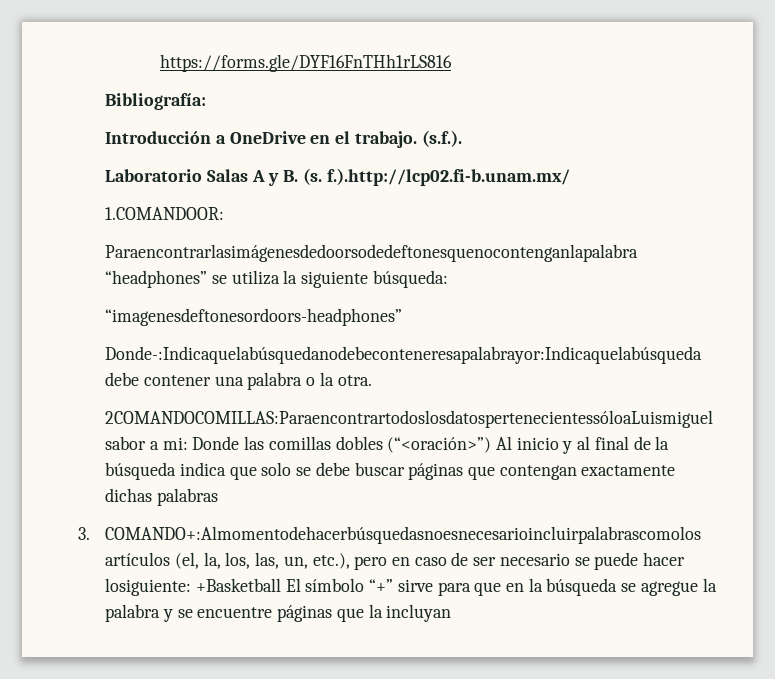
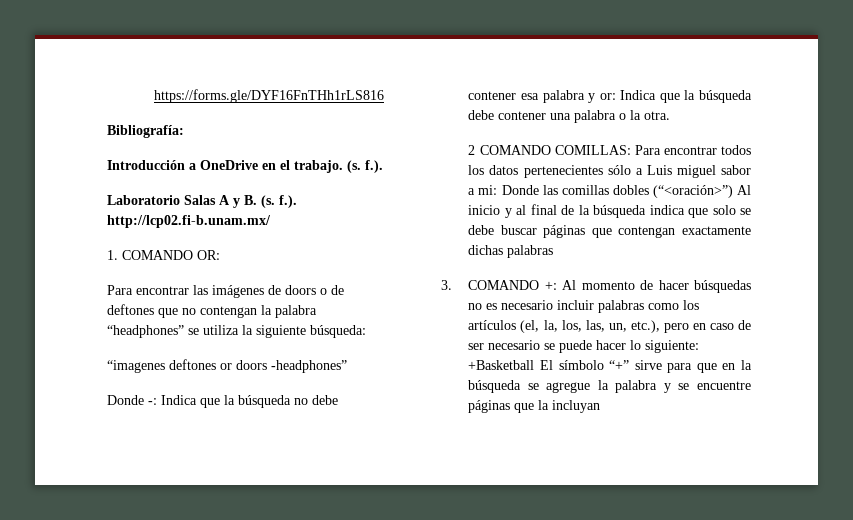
[421,130,462,147] (s.f.). -> [347,160,384,173] (s. f.).
[326,168,570,186] [105,207,225,220] [105,244,639,262] f.).http://lcp02.fi-b.unam.mx/ // 1.COMANDOOR: // Paraencontrarlasimágenesdedoorsodedeftonesquenocontenganlapalabra -> [279,195,298,208] [107,215,272,228] [107,250,221,260] [107,285,345,298] [107,304,318,318] f.). http://lcp02.fi-b.unam.mx/ // 1. COMANDO OR: // Para encontrar las imágenes de doors o de deftones que no contengan la palabra
[105,308,403,326] [105,346,703,364] “imagenesdeftonesordoors-headphones” // Donde-:Indicaquelabúsquedanodebeconteneresapalabrayor:Indicaquelabúsqueda -> [107,359,348,373] [107,395,339,408] [468,90,752,103] “imagenes deftones or doors -headphones” // Donde -: Indica que la búsqueda no debe contener esa palabra y or: Indica que la búsqueda
[105,410,714,428] 2COMANDOCOMILLAS:ParaencontrartodoslosdatospertenecientessóloaLuismiguel -> [468,145,751,155] [468,165,716,178] 2 COMANDO COMILLAS: Para encontrar todos los datos pertenecientes sólo a Luis miguel
[105,526,702,544] COMANDO+:Almomentodehacerbúsquedasnoesnecesarioincluirpalabrascomolos -> [468,280,751,293] [468,300,700,313] COMANDO +: Al momento de hacer búsquedas no es necesario incluir palabras como los
[105,578,192,596] losiguiente: -> [630,340,700,353] lo siguiente:

